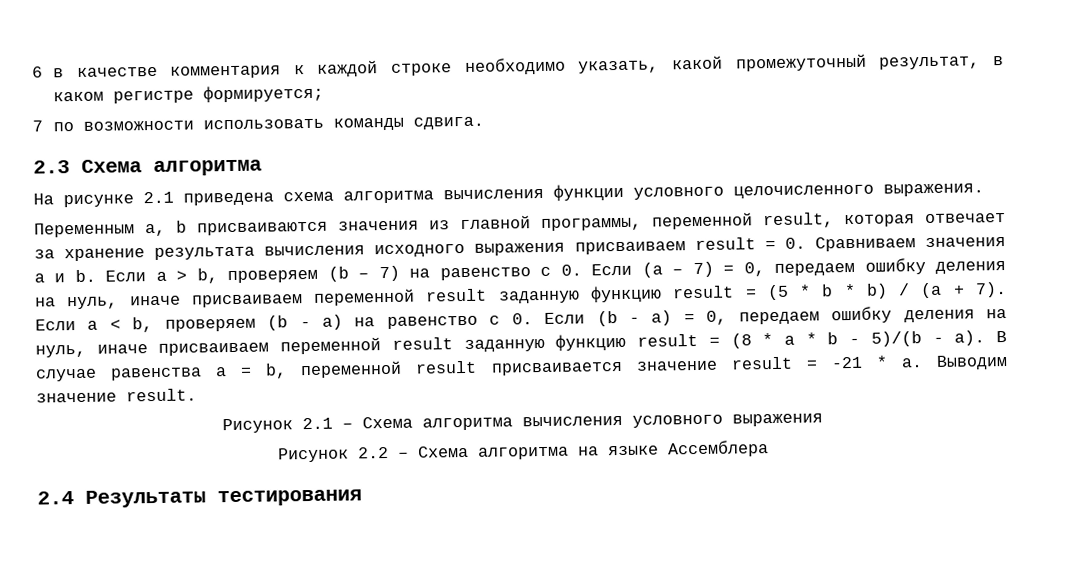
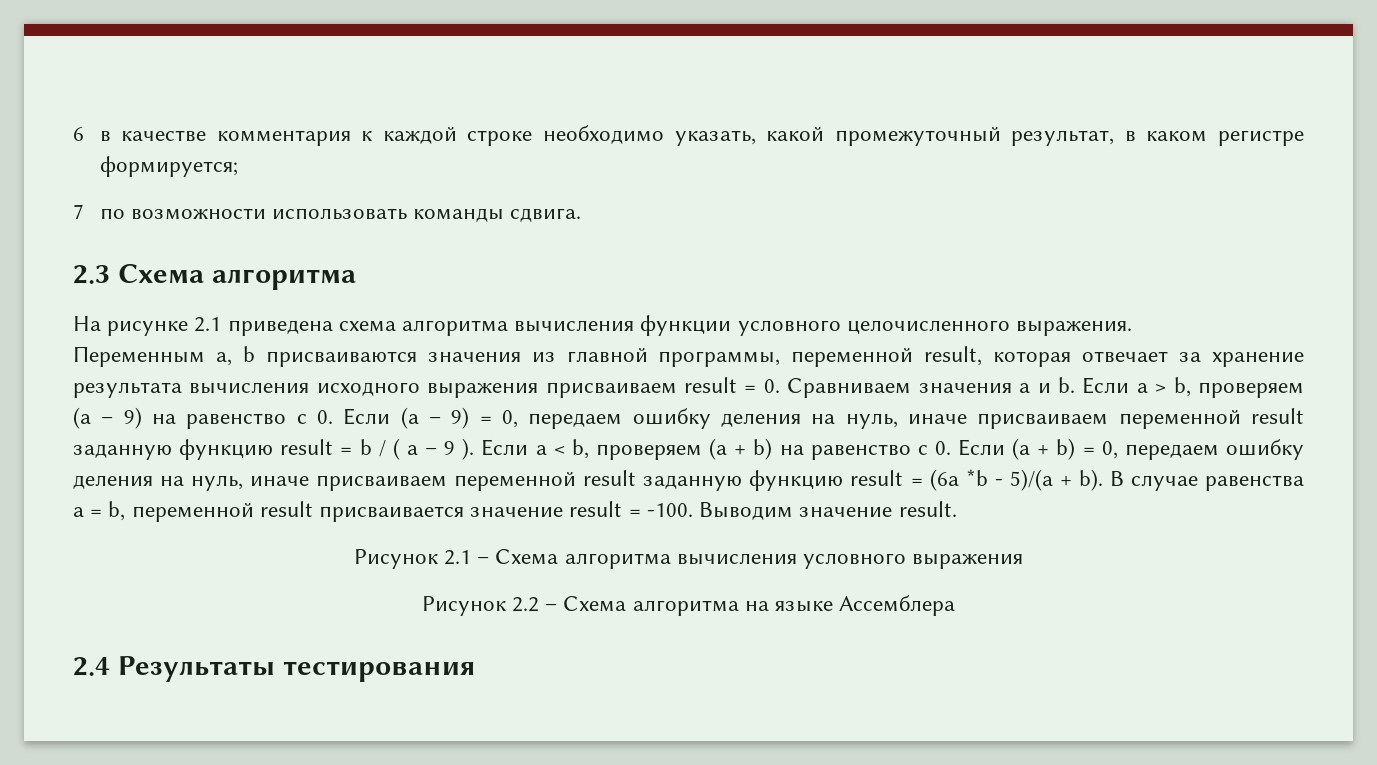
[327,265,400,282] (b – 7) -> [73,407,142,429] (a – 9)
[692,261,714,278] 7) -> [451,407,470,429] 9)
[766,281,1008,301] (5 * b * b) / (a + 7). -> [359,438,475,460] b / ( a – 9 ).
[267,310,673,331] (b - a) на равенство с 0. Если (b - a) -> [709,438,1076,460] (a + b) на равенство с 0. Если (a + b)
[730,330,986,349] (8 * a * b - 5)/(b - a). -> [929,469,1103,491] (6a *b - 5)/(a + b).
[830,355,923,369] -21 * a. -> [646,503,693,517] -100.

